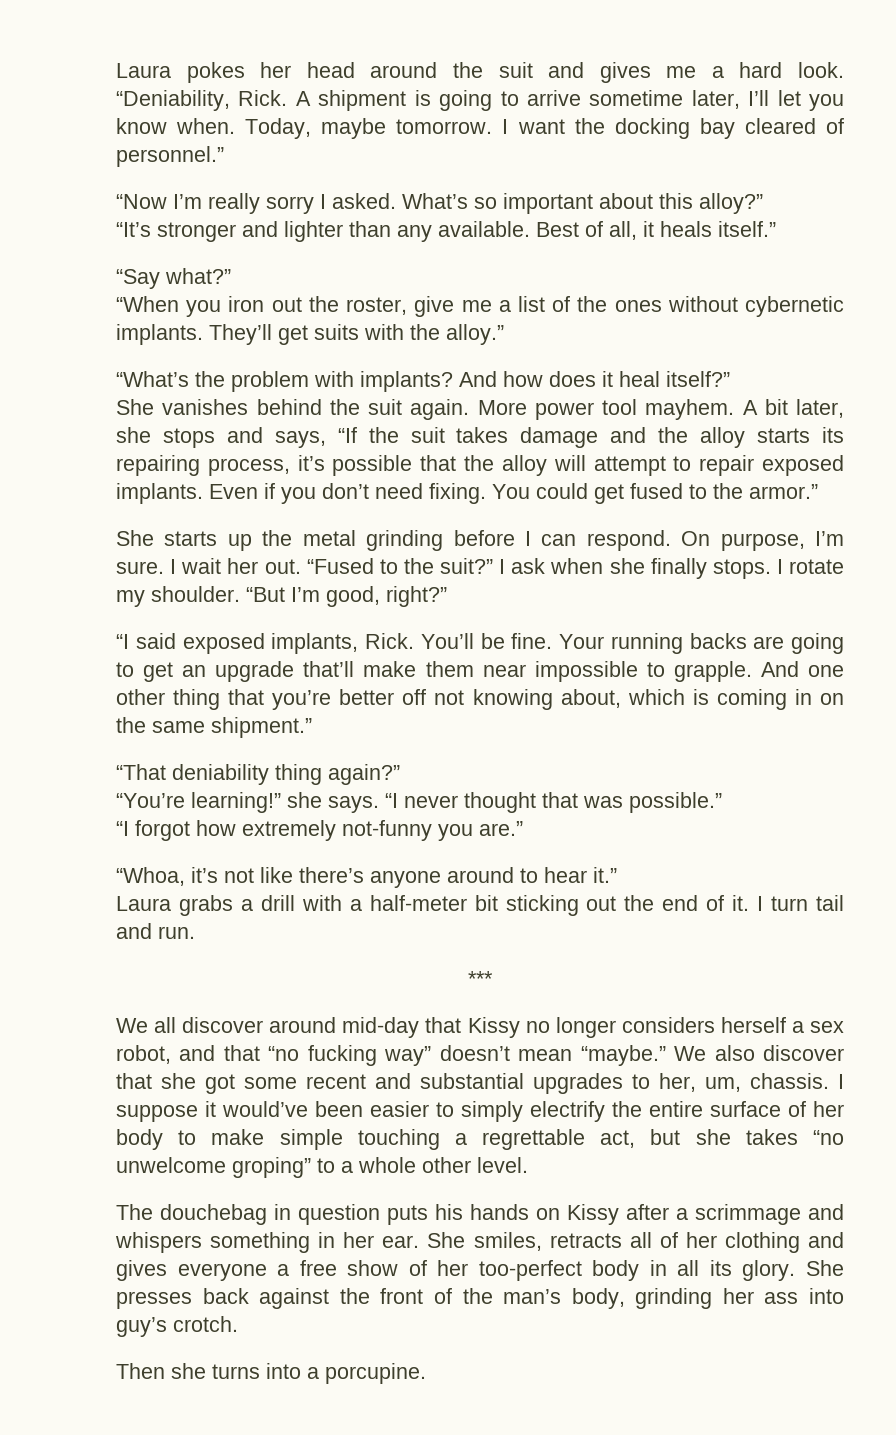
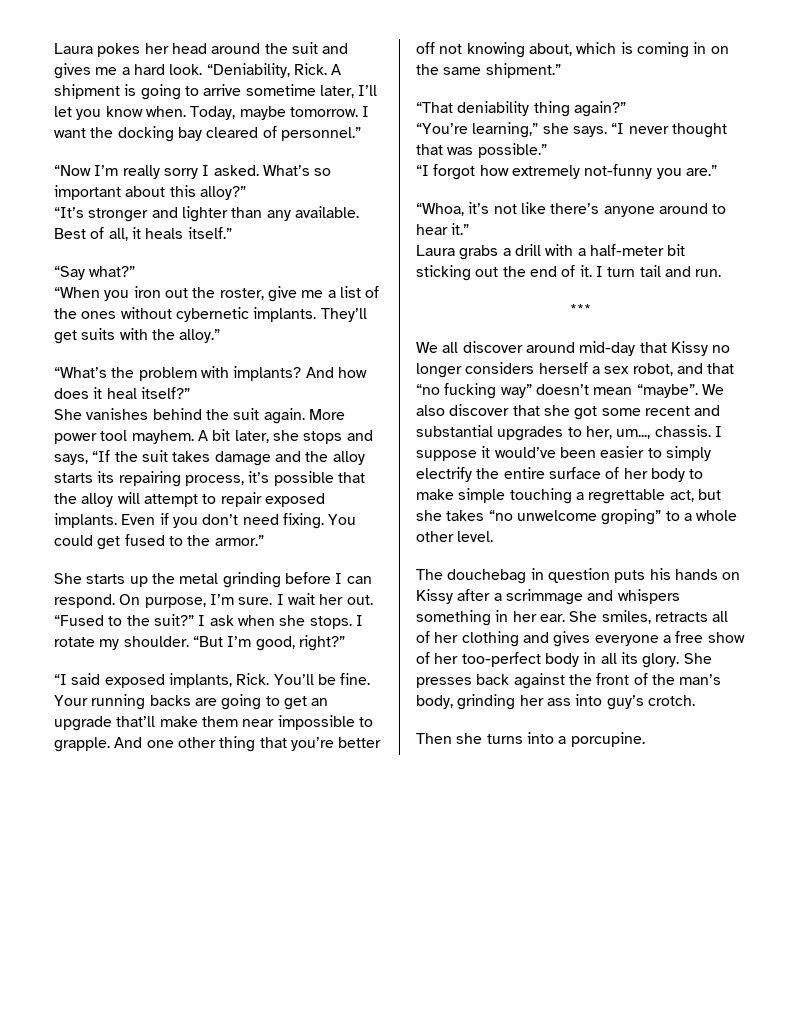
[650,558,707,579] finally -> (306, 620) none
[191,792,281,813] learning!” -> [472,122,539,138] learning,”
[580,1045,666,1066] “maybe.” -> [636,384,698,398] “maybe”.
[705,1077,741,1092] um, -> [616,429,651,439] um...,

